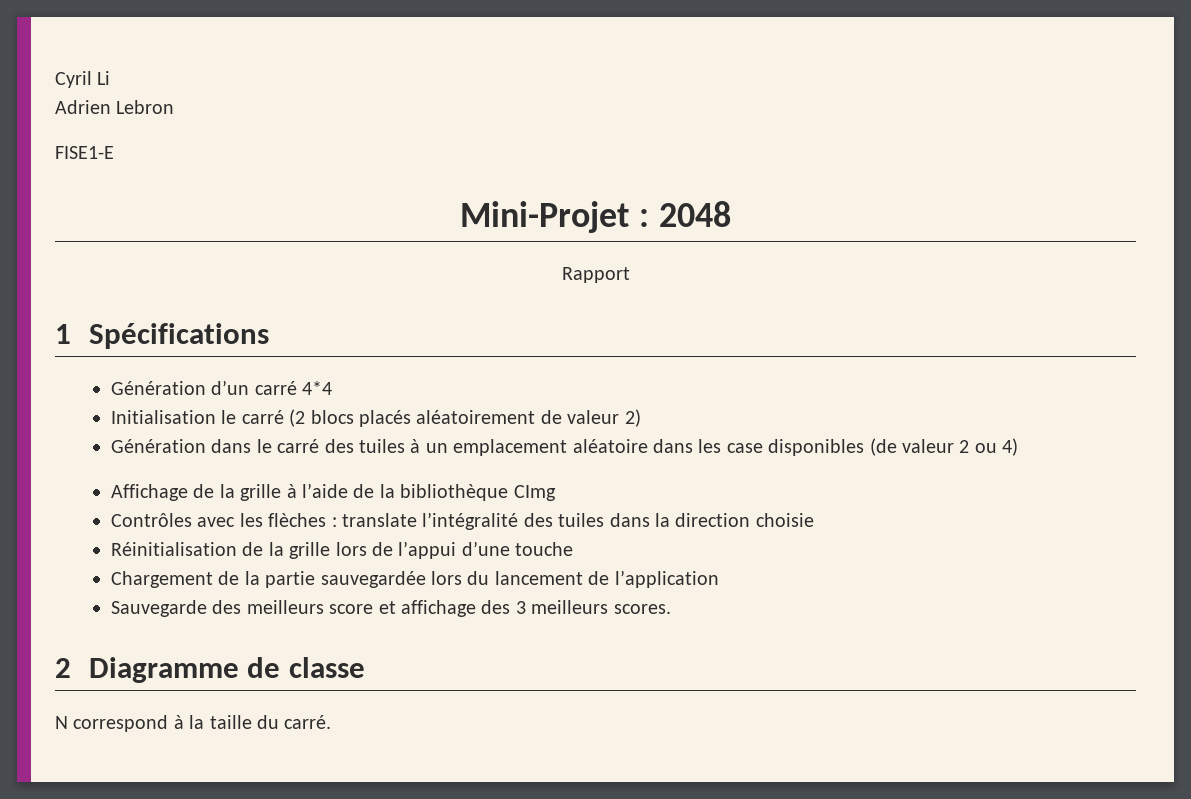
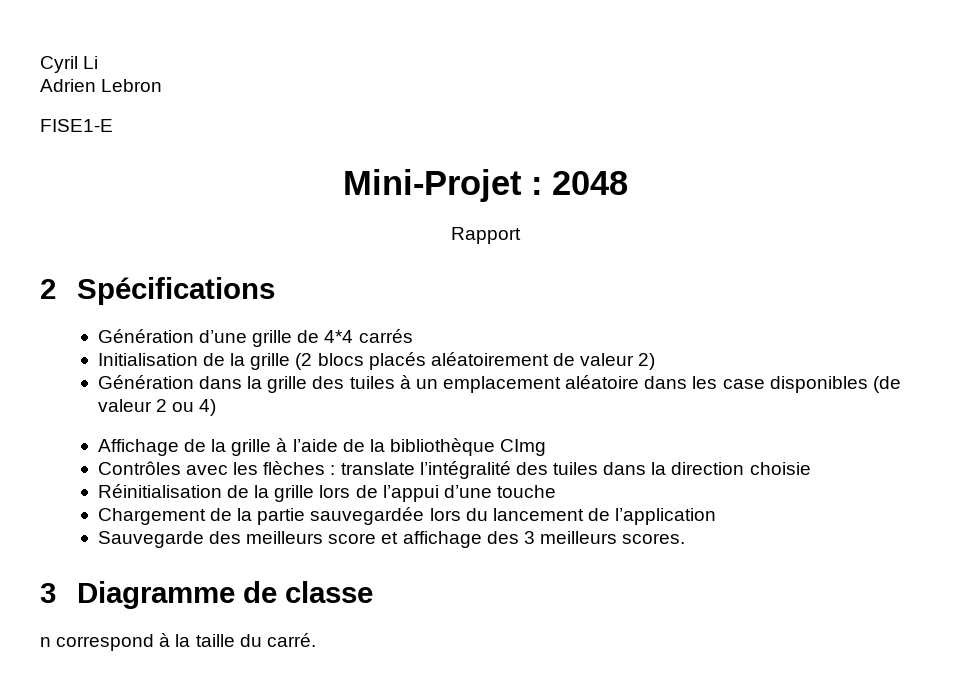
[55,324,71,344] 1 -> [40,279,56,299] 2
[211,380,297,395] d’un carré -> [199,330,320,347] d’une grille de
(333, 388) none -> [358,329,413,343] carrés
[221,410,284,424] le carré -> [203,353,291,370] de la grille
[256,439,320,453] le carré -> [247,376,308,393] la grille
[55,658,71,678] 2 -> [40,583,56,603] 3
[55,716,68,729] N -> [40,637,51,647] n

